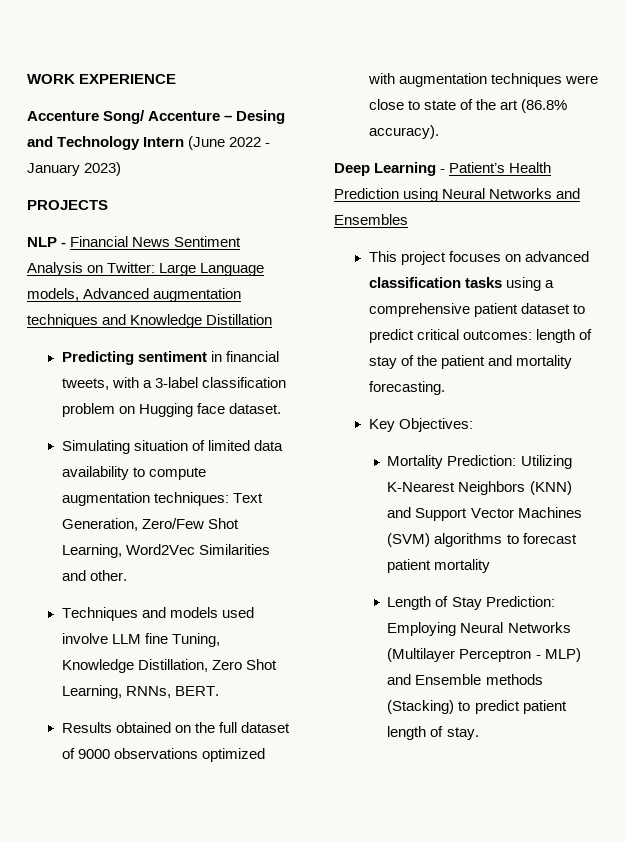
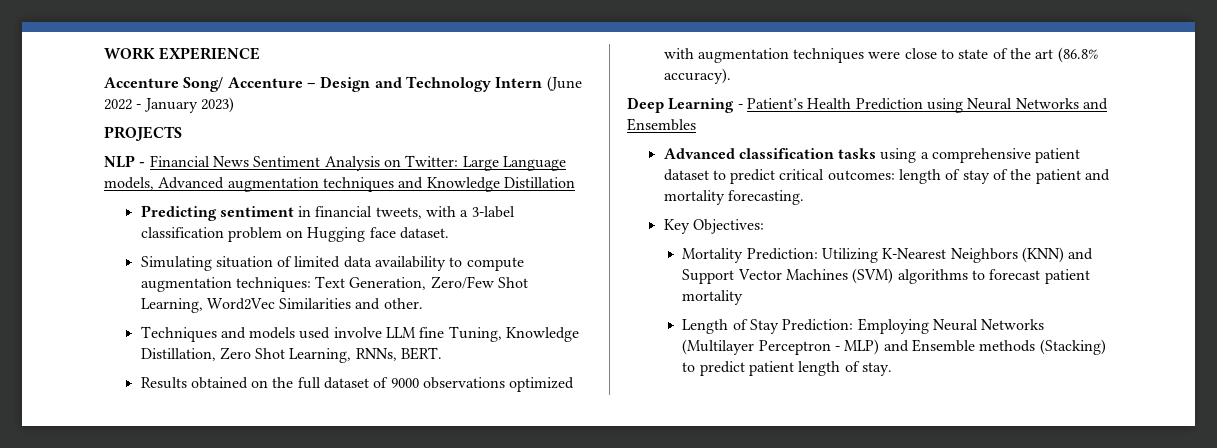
[236,110,286,124] Desing -> [320,76,371,92] Design
[368,251,590,265] This project focuses on advanced -> [663,148,735,159] Advanced

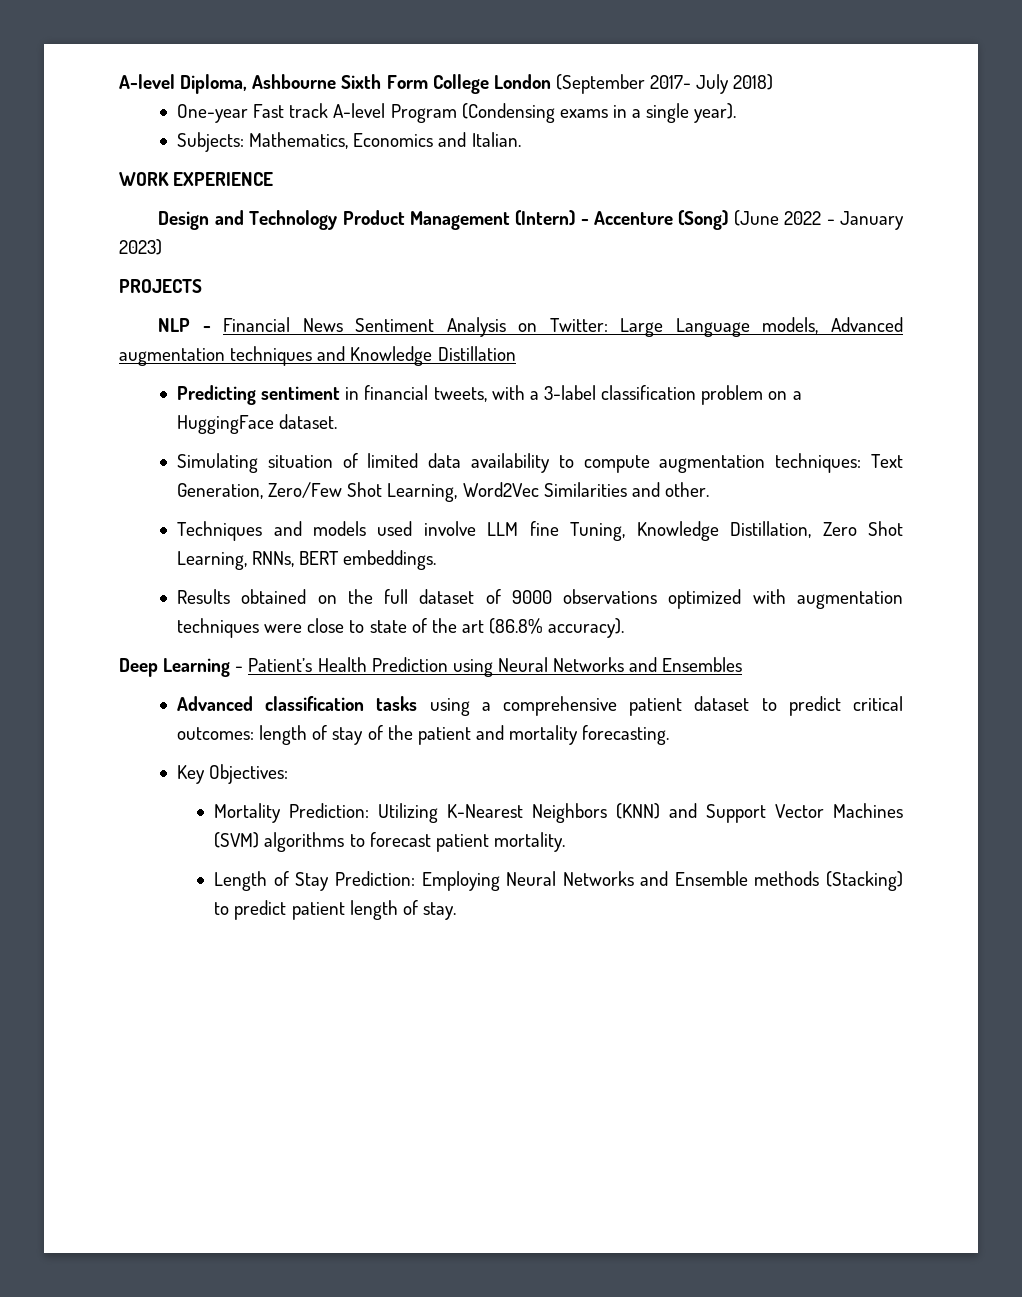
[104,47,261,60] [104,76,543,92] WORK EXPERIENCE // Accenture Song/ Accenture – Design and Technology Intern -> [119,74,774,94] [177,103,737,123] [177,132,521,152] [119,172,274,186] [158,210,729,230] A-level Diploma, Ashbourne Sixth Form College London (September 2017- July 2018) // One-year Fast track A-level Program (Condensing exams in a single year). // Subjects: Mathematics, Economics and Italian. // WORK EXPERIENCE // Design and Technology Product Management (Intern) - Accenture (Song)
[307,227,396,242] Hugging face -> [792,391,802,400] [177,415,275,434] a HuggingFace
[401,347,443,360] BERT. -> [299,550,437,570] BERT embeddings.
[682,290,744,305] mortality -> [493,832,565,852] mortality.
[682,339,880,355] (Multilayer Perceptron - MLP) -> (634, 878) none

